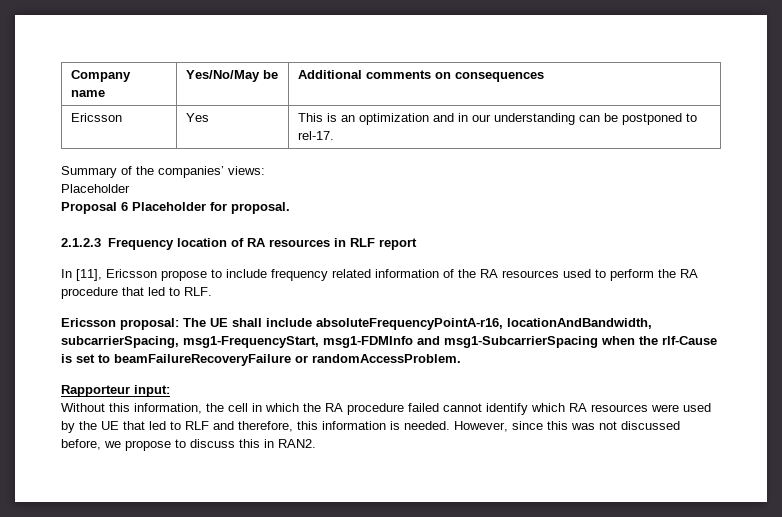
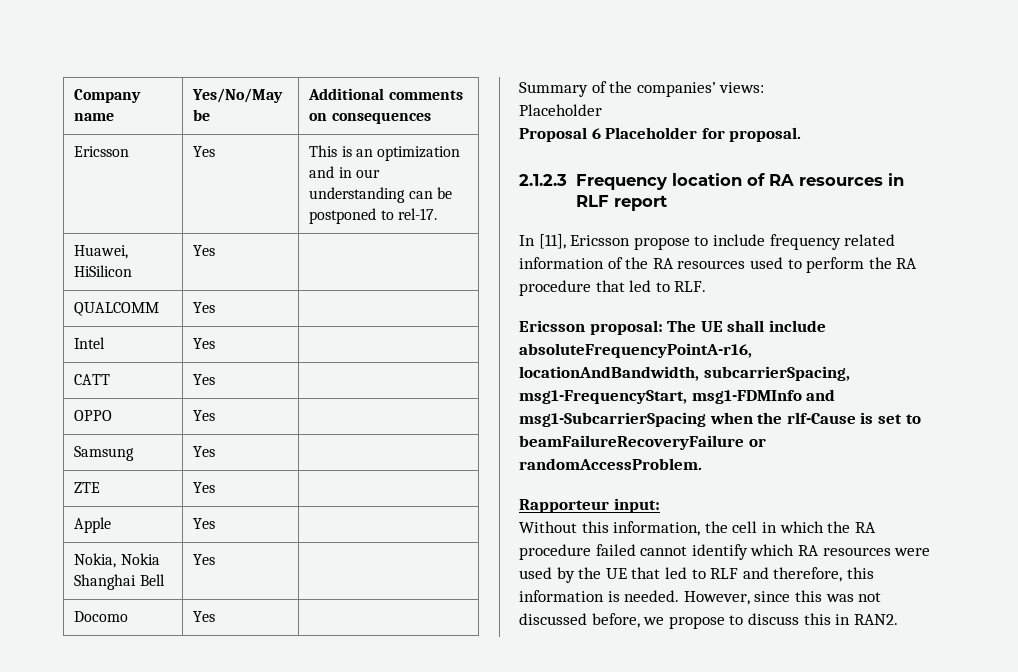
(335, 135) none -> [74,245,129,259] [74,265,133,277] [193,245,216,256] [74,302,160,316] [193,302,216,313] [74,337,106,349] [193,338,216,349] [74,374,111,385] [193,374,216,385] [74,410,113,421] [193,410,216,421] [74,446,135,461] [193,446,216,457] [74,482,101,493] [193,482,216,493] [74,517,112,533] [193,518,216,529] [74,553,160,568] [74,574,165,590] [193,554,216,565] [74,611,129,622] [193,611,216,622] // Huawei, HiSilicon | Yes | // QUALCOMM | Yes | // Intel | Yes | // CATT | Yes | // OPPO | Yes | // Samsung | Yes | // ZTE | Yes | // Apple | Yes | // Nokia, Nokia Shanghai Bell | Yes | // Docomo | Yes |

